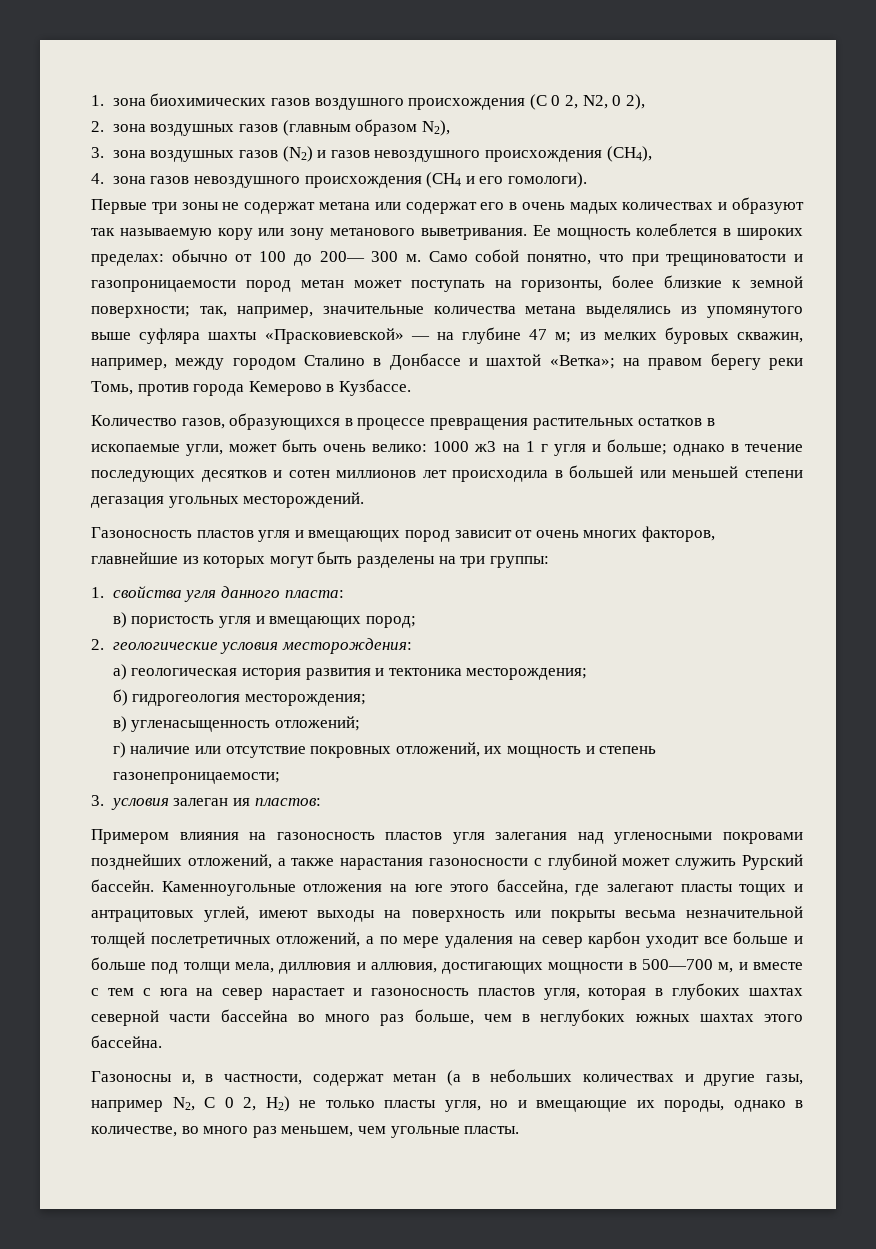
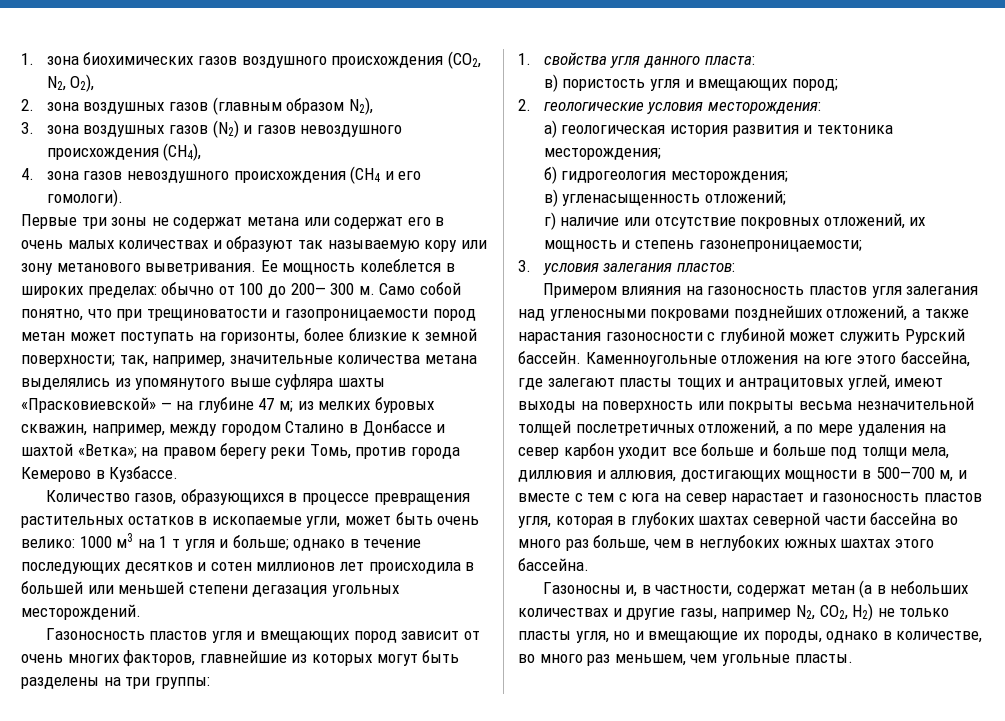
[529,94,645,110] (С 0 2, N2, 0 2), -> [447,51,481,69] [46,74,95,92] (СO2, N2, O2),
[569,202,618,214] мадых -> [67,240,114,249] малых
[474,441,497,452] ж3 -> [116,533,134,548] м3
[540,444,548,452] г -> [171,539,180,548] т
[173,798,251,806] залеган ия -> [603,263,673,272] залегания
[204,1097,256,1111] С 0 2, -> [819,605,848,620] СO2,

